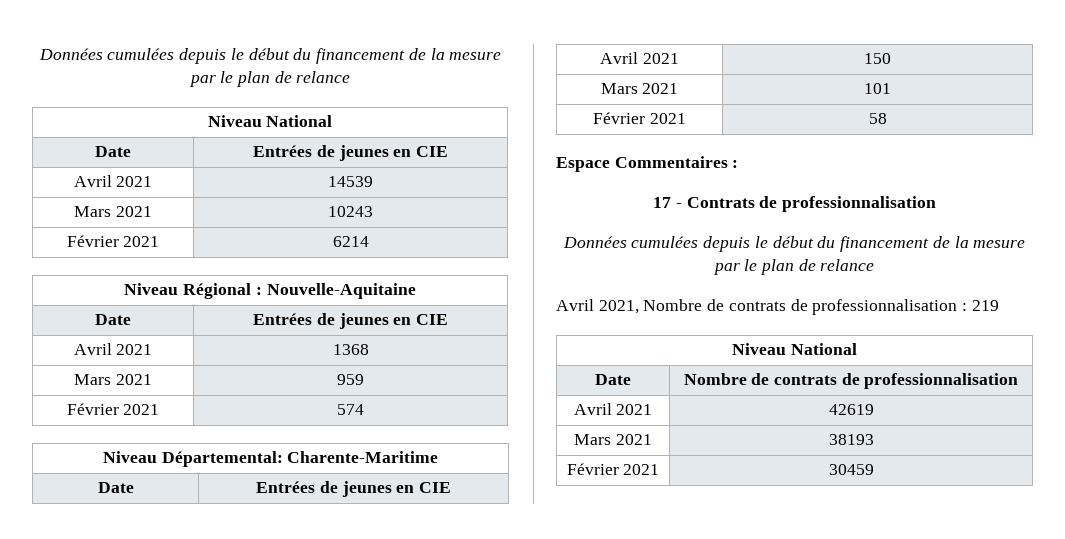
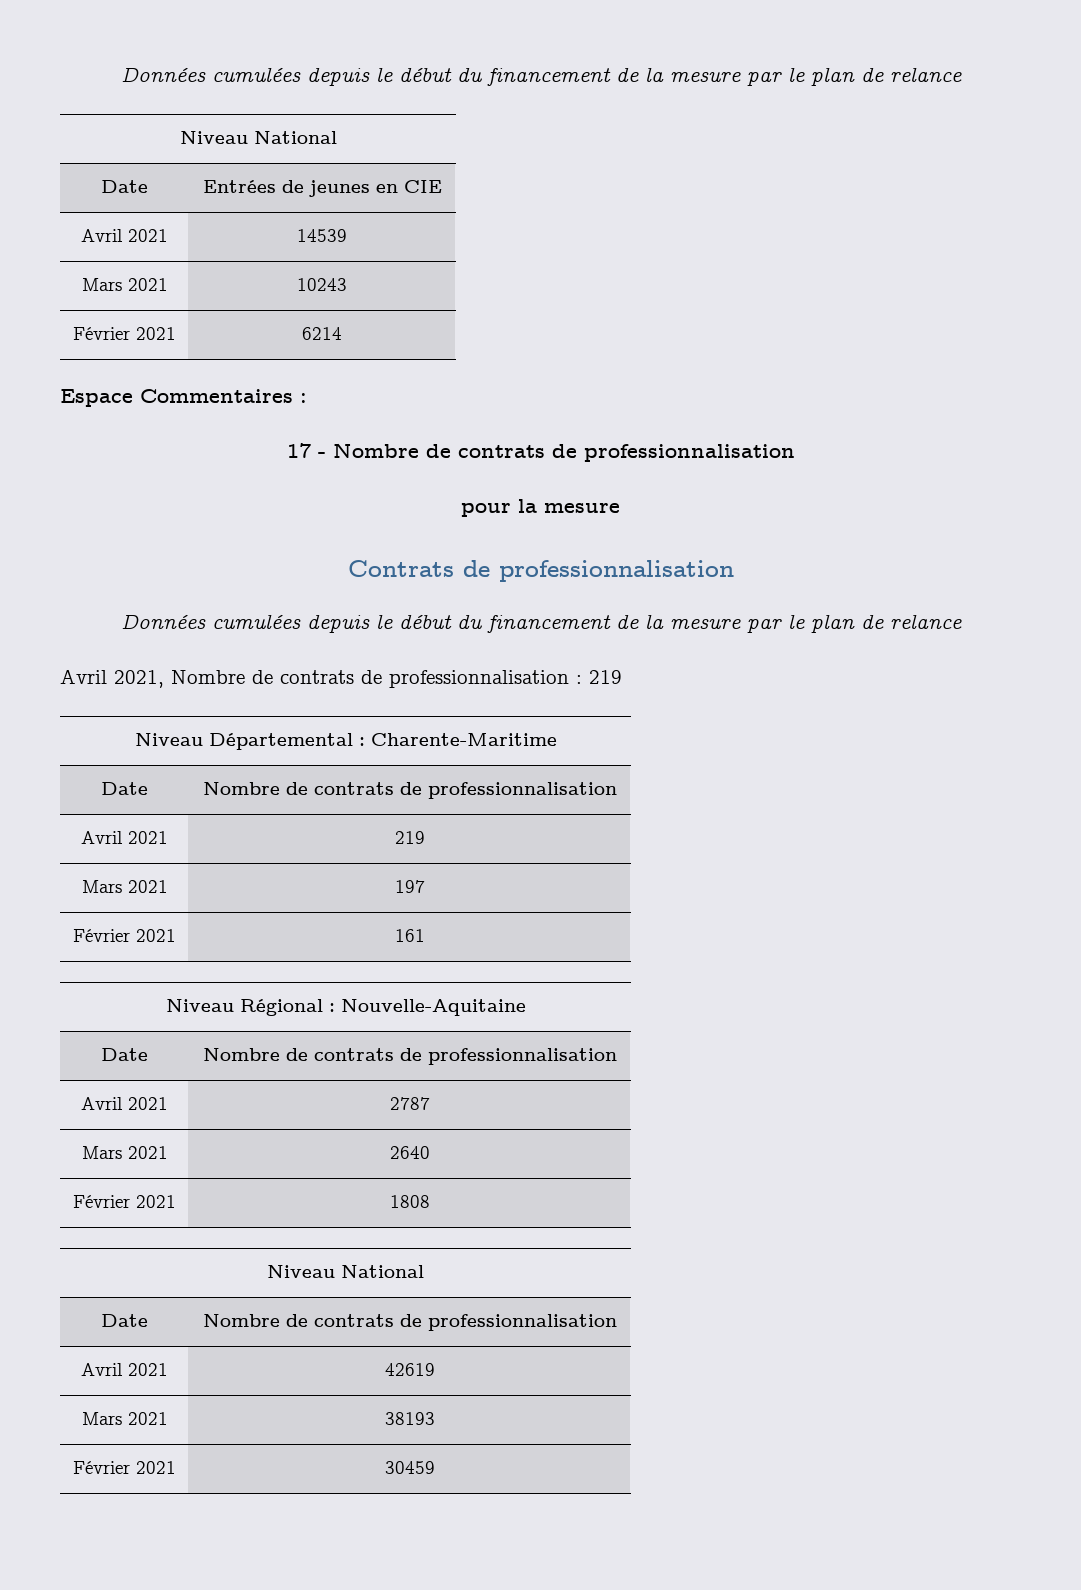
[124,283,416,299] [95,314,131,325] [253,313,448,329] [73,343,153,355] [332,344,369,355] [74,374,152,385] [337,374,364,385] [66,403,160,415] [337,404,364,415] [102,451,439,467] [97,482,134,493] [256,481,451,497] [600,52,679,64] [864,53,891,64] [600,83,679,94] [864,83,891,94] [593,112,686,124] [868,113,887,124] // Niveau Régional : Nouvelle-Aquitaine // Date | Entrées de jeunes en CIE // Avril 2021 | 1368 // Mars 2021 | 959 // Février 2021 | 574 // Niveau Départemental: Charente-Maritime // Date | Entrées de jeunes en CIE // Avril 2021 | 150 // Mars 2021 | 101 // Février 2021 | 58 -> (342, 333) none
(682, 205) none -> [332,443,795,462] [461,499,620,517] Nombre de contrats de professionnalisation // pour la mesure //
(999, 305) none -> [134,733,557,750] [101,782,148,795] [202,782,617,799] [81,831,168,844] [394,831,425,844] [81,880,168,893] [394,880,425,893] [73,929,176,942] [394,929,425,942] [165,999,526,1016] [101,1048,148,1061] [202,1048,617,1065] [81,1097,168,1110] [389,1097,430,1110] [81,1146,168,1159] [389,1146,430,1159] [73,1195,176,1208] [389,1195,430,1208] // Niveau Départemental : Charente-Maritime // Date | Nombre de contrats de professionnalisation // Avril 2021 | 219 // Mars 2021 | 197 // Février 2021 | 161 // Niveau Régional : Nouvelle-Aquitaine // Date | Nombre de contrats de professionnalisation // Avril 2021 | 2787 // Mars 2021 | 2640 // Février 2021 | 1808

